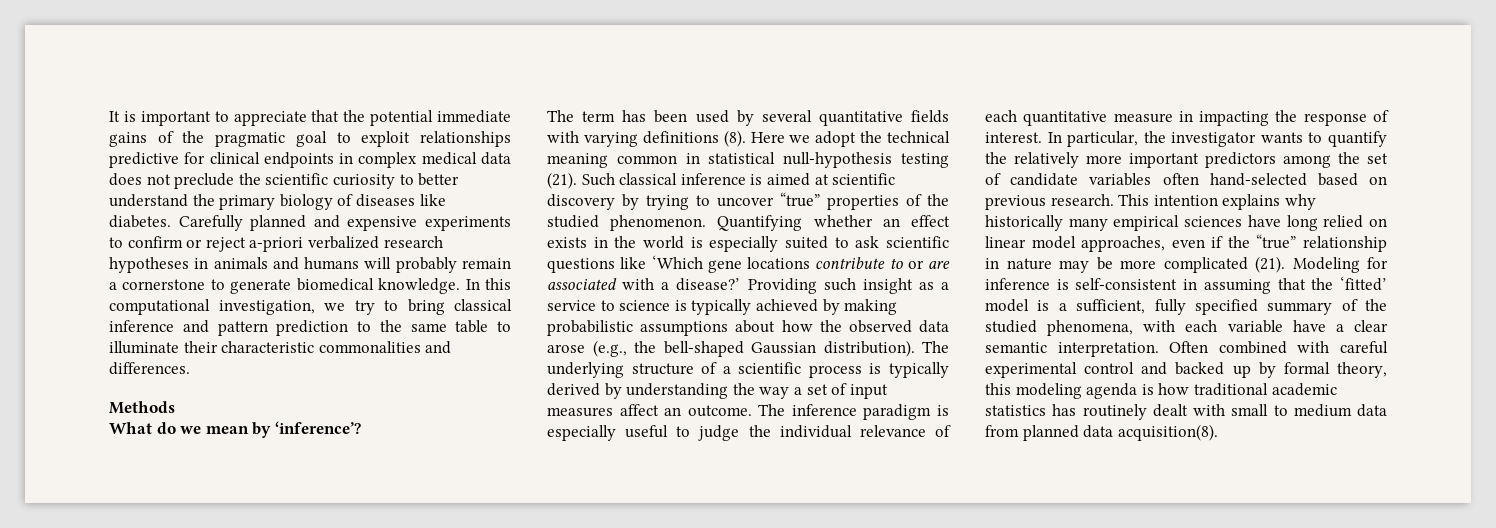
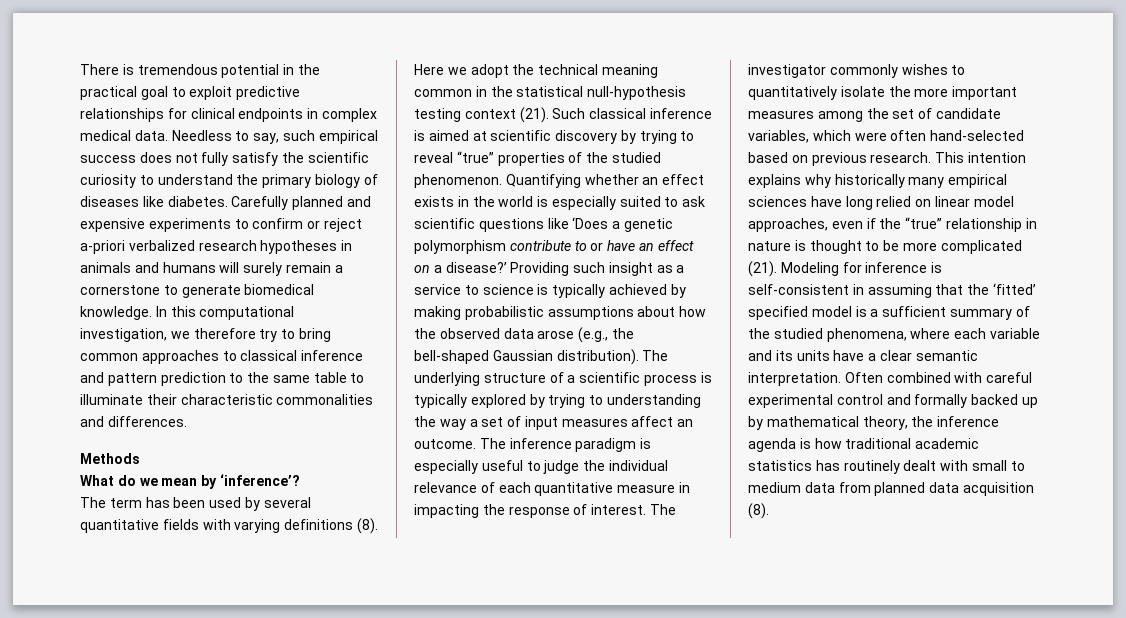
[109,110,511,126] [109,131,286,147] It is important to appreciate that the potential immediate gains of the pragmatic -> [80,64,320,78] [80,86,137,100] There is tremendous potential in the practical
[420,131,512,147] [109,152,179,168] relationships predictive -> [236,86,301,100] [80,108,164,122] predictive relationships
[481,152,511,165] [109,173,235,189] data does not preclude -> [134,130,378,144] [80,152,279,166] data. Needless to say, such empirical success does not fully satisfy
[418,173,460,186] better -> (154, 180) none
[395,257,457,273] probably -> [243,262,283,276] surely
(345, 307) none -> [193,328,256,339] therefore
(445, 307) none -> [80,350,237,364] common approaches to
(700, 158) none -> [490,86,513,97] the
(949, 160) none -> [464,109,516,119] context
[717,197,774,207] uncover -> [414,152,453,163] reveal
[651,255,950,273] [547,278,655,290] ‘Which gene locations contribute to or are associated with -> [572,217,673,232] [414,240,694,254] [414,265,430,273] ‘Does a genetic polymorphism contribute to or have an effect on
[547,383,622,399] derived by -> [470,394,604,408] explored by trying to
[1047,131,1387,147] [985,152,1079,168] In particular, the investigator wants to quantify the relatively -> [649,504,676,515] [748,64,966,78] [748,86,911,100] The investigator commonly wishes to quantitatively isolate the
[1205,152,1276,168] predictors -> [748,110,814,119] measures
[1089,173,1152,186] variables -> [748,130,887,143] variables, which were
[1059,260,1089,273] may -> [794,240,880,254] is thought to
(1387, 283) none -> [748,306,808,320] specified
[1076,299,1258,315] sufficient, fully specified -> [882,306,947,317] sufficient
[1143,320,1176,332] with -> [910,328,951,339] where
(1283, 326) none -> [748,350,830,361] and its units
(1168, 368) none -> [914,394,968,408] formally
[1283,362,1387,378] [985,383,1082,399] formal theory, this modeling -> [766,416,1000,430] mathematical theory, the inference
[1117,424,1218,441] acquisition(8). -> [962,482,1034,496] [748,503,769,519] acquisition (8).

